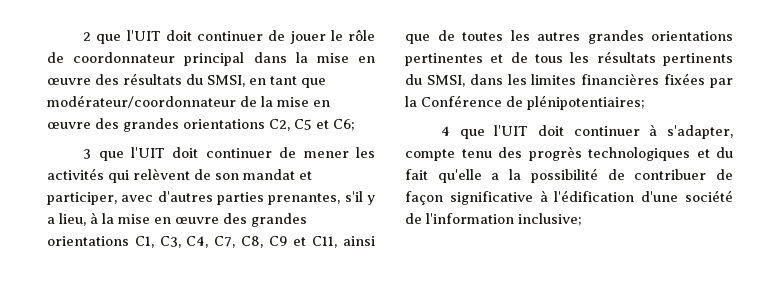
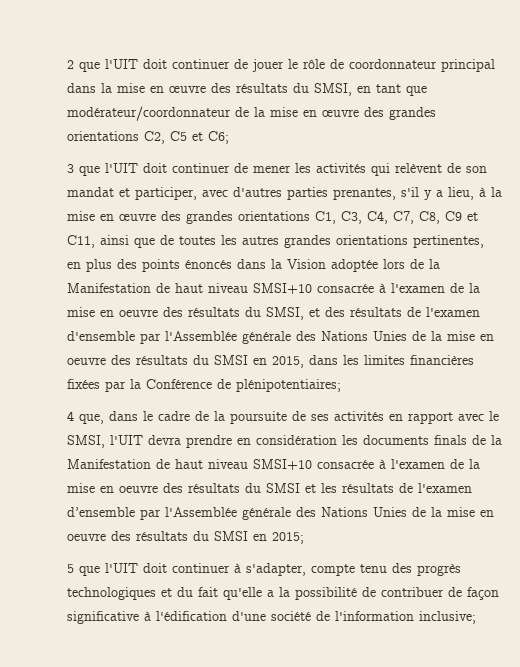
[405,51,733,66] [405,74,465,87] pertinentes et de tous les résultats pertinents du SMSI, -> [413,235,484,248] [67,259,440,272] [67,283,480,294] [67,307,480,320] [67,331,494,344] [67,355,304,368] pertinentes, en plus des points énoncés dans la Vision adoptée lors de la Manifestation de haut niveau SMSI+10 consacrée à l'examen de la mise en oeuvre des résultats du SMSI, et des résultats de l'examen d'ensemble par l'Assemblée générale des Nations Unies de la mise en oeuvre des résultats du SMSI en 2015,
(451, 131) none -> [79,411,499,424] [67,435,502,448] [67,459,480,470] [67,483,472,493] [67,507,494,520] [67,531,304,544] [67,564,74,573] que, dans le cadre de la poursuite de ses activités en rapport avec le SMSI, l'UIT devra prendre en considération les documents finals de la Manifestation de haut niveau SMSI+10 consacrée à l'examen de la mise en oeuvre des résultats du SMSI et les résultats de l'examen d’ensemble par l'Assemblée générale des Nations Unies de la mise en oeuvre des résultats du SMSI en 2015; // 5

